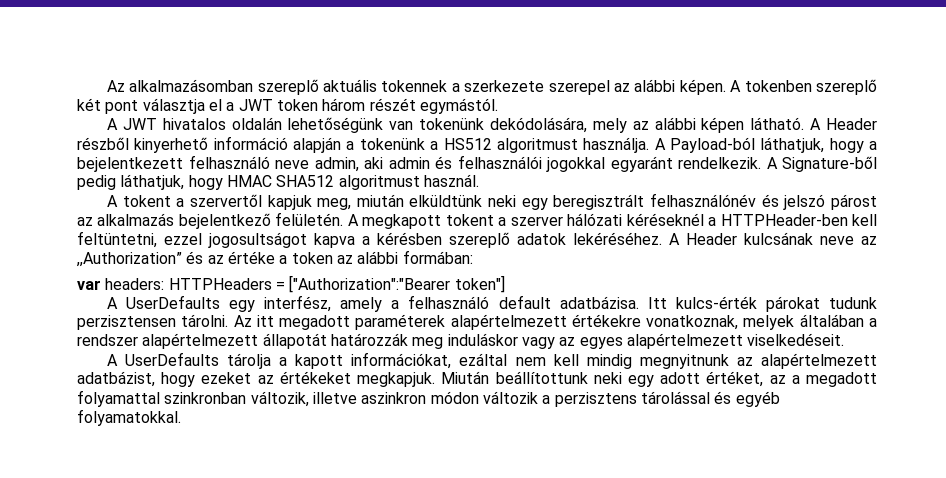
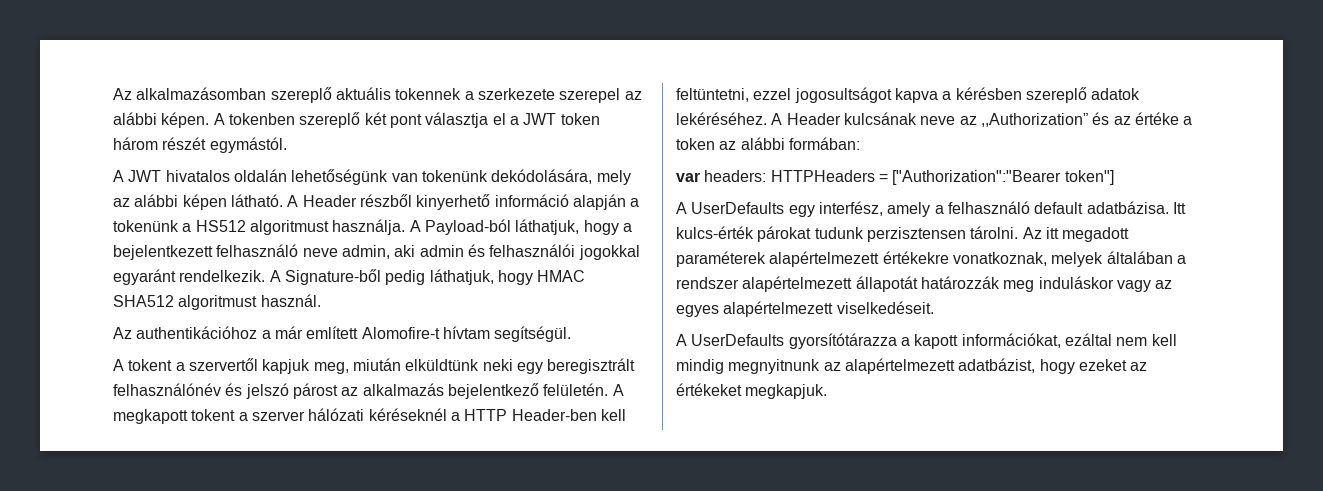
(479, 180) none -> [113,326,572,342] // Az authentikációhoz a már említett Alomofire-t hívtam segítségül.
[720,214,848,226] HTTPHeader-ben -> [464,409,597,421] HTTP Header-ben
[227,353,272,369] tárolja -> [788,333,897,349] gyorsítótárazza
[441,371,877,387] [77,390,780,407] [77,409,181,426] Miután beállítottunk neki egy adott értéket, az a megadott folyamattal szinkronban változik, illetve aszinkron módon változik a perzisztens tárolással és egyéb folyamatokkal. -> (828, 391) none

